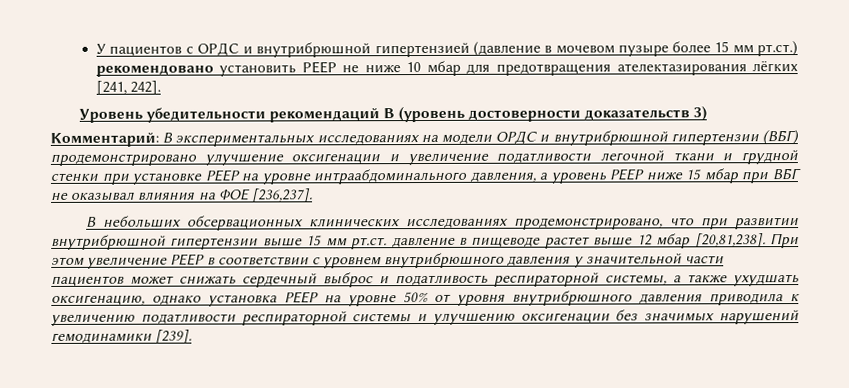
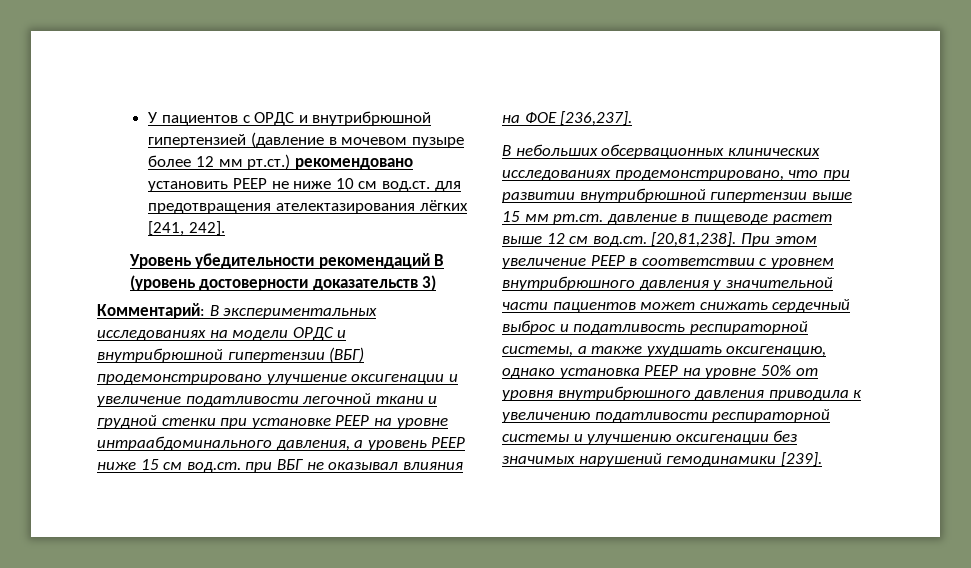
[714,41,730,53] 15 -> [195,156,214,167] 12
[426,60,461,76] мбар -> [358,181,430,192] см вод.ст.
[703,168,739,184] мбар -> [163,462,241,473] см вод.ст.
[656,233,692,249] мбар -> [569,236,647,247] см вод.ст.

